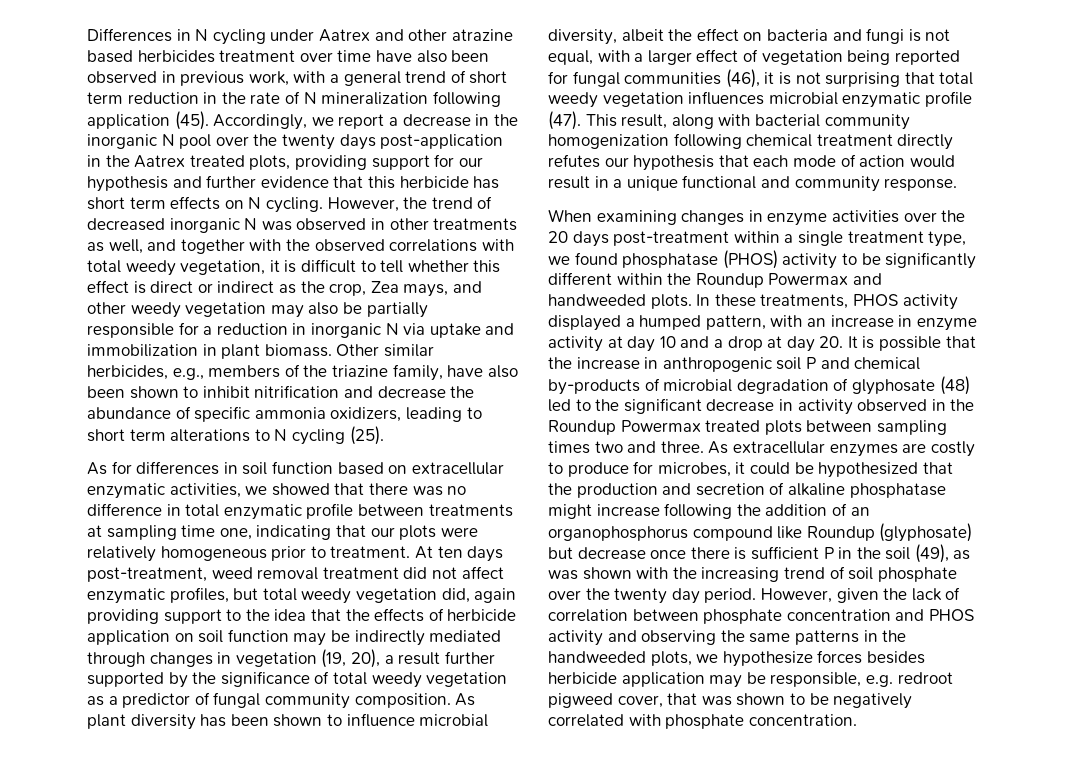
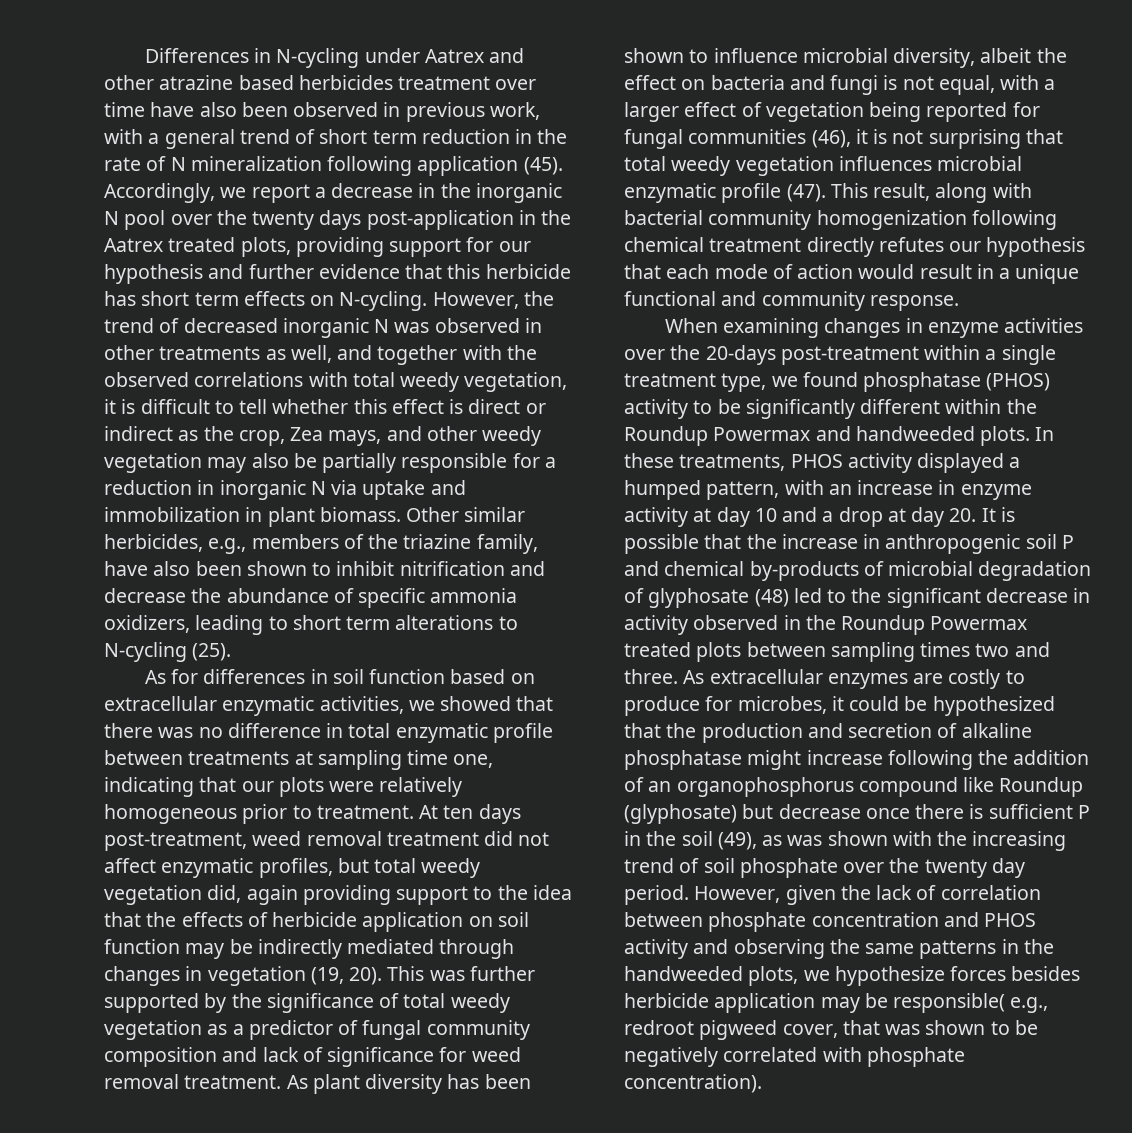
[195,29,266,45] N cycling -> [276,48,360,68] N-cycling
[248,197,323,213] N cycling. -> [339,291,428,311] N-cycling.
[274,429,345,445] N cycling -> [104,642,187,662] N-cycling
[350,649,441,668] 20), a result -> [349,966,465,985] 20). This was
[354,693,451,708] composition. -> [104,1047,521,1067] [104,1074,282,1089] composition and lack of significance for weed removal treatment.
[548,231,609,247] 20 days -> [705,345,776,365] 20-days
[770,672,893,687] responsible, e.g. -> [893,993,1049,1013] responsible( e.g.,
[748,714,857,726] concentration. -> [624,1074,762,1093] concentration).

